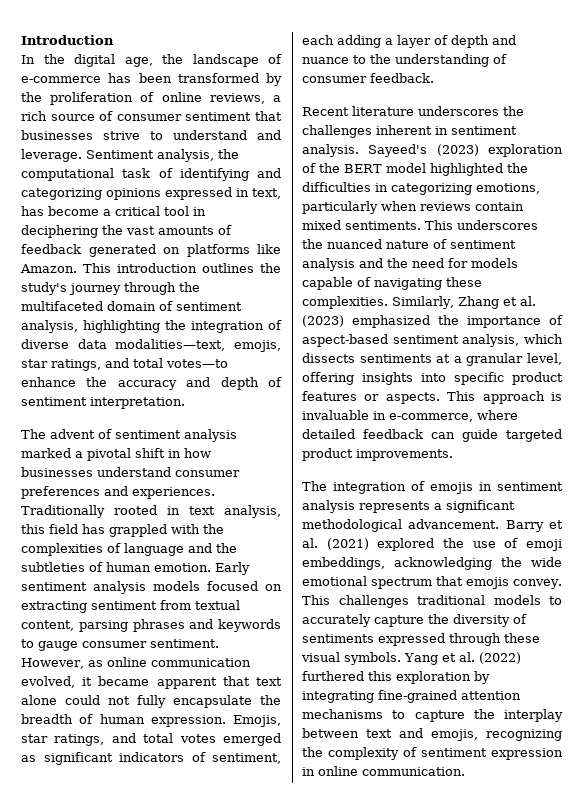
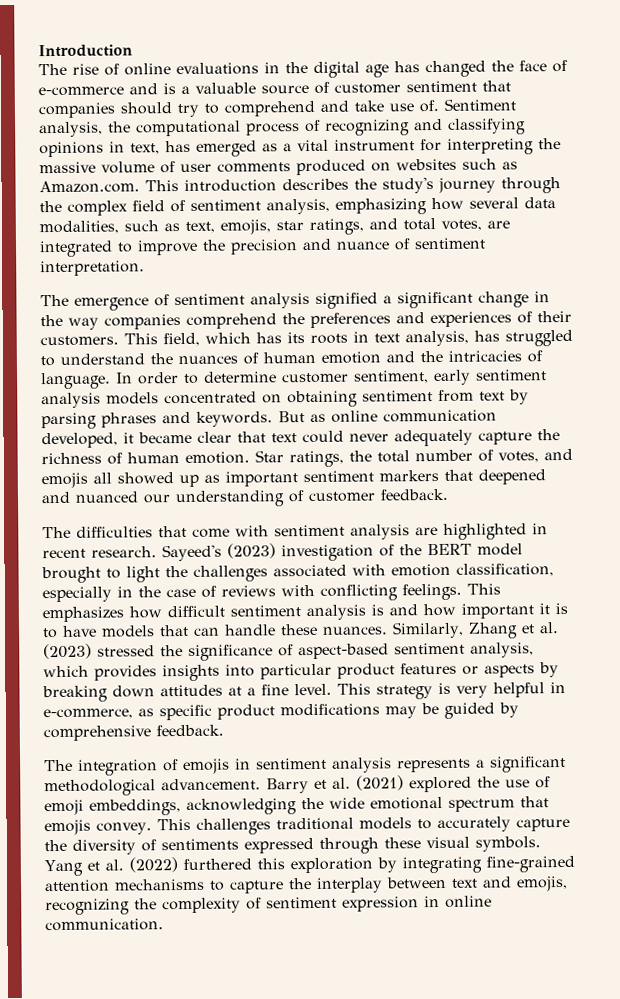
[21,54,282,67] [21,73,282,86] [21,92,281,105] [21,111,47,121] In the digital age, the landscape of e-commerce has been transformed by the proliferation of online reviews, a rich -> [38,59,568,78] [38,82,256,97] The rise of online evaluations in the digital age has changed the face of e-commerce and is a valuable
[116,114,182,121] consumer -> [334,83,401,94] customer
[21,130,281,140] [21,149,239,162] [21,168,281,181] [21,187,281,200] [21,206,206,216] [21,225,232,238] [21,244,281,257] [20,264,77,273] businesses strive to understand and leverage. Sentiment analysis, the computational task of identifying and categorizing opinions expressed in text, has become a critical tool in deciphering the vast amounts of feedback generated on platforms like Amazon. -> [38,98,516,119] [39,118,526,138] [39,138,561,158] [39,158,518,176] [39,180,140,194] companies should try to comprehend and take use of. Sentiment analysis, the computational process of recognizing and classifying opinions in text, has emerged as a vital instrument for interpreting the massive volume of user comments produced on websites such as Amazon.com.
[202,263,254,273] outlines -> [282,178,349,191] describes
[21,301,156,311] multifaceted domain -> [67,200,165,216] complex field
[83,320,282,333] [21,339,226,351] highlighting the integration of diverse data modalities—text, -> [335,197,556,215] [39,220,215,235] emphasizing how several data modalities, such as text,
[166,359,228,368] [21,377,259,390] votes—to enhance the accuracy and depth -> [441,219,510,231] [39,238,390,258] votes, are integrated to improve the precision and nuance
[50,429,237,442] [21,448,211,461] [21,467,240,477] [21,486,215,499] [21,505,281,518] [21,524,224,537] [21,543,237,556] [21,562,250,575] [21,581,282,594] [21,600,240,613] [21,619,281,632] [21,639,219,651] [21,657,251,669] [21,676,282,689] [21,695,281,708] [21,714,281,727] [21,733,281,746] [21,752,281,765] [302,35,516,48] [302,54,507,67] [302,73,434,83] [302,106,524,116] [302,125,517,138] [302,144,359,157] advent of sentiment analysis marked a pivotal shift in how businesses understand consumer preferences and experiences. Traditionally rooted in text analysis, this field has grappled with the complexities of language and the subtleties of human emotion. Early sentiment analysis models focused on extracting sentiment from textual content, parsing phrases and keywords to gauge consumer sentiment. However, as online communication evolved, it became apparent that text alone could not fully encapsulate the breadth of human expression. Emojis, star ratings, and total votes emerged as significant indicators of sentiment, each adding a layer of depth and nuance to the understanding of consumer feedback. // Recent literature underscores the challenges inherent in sentiment analysis. -> [74,291,550,311] [40,310,572,330] [40,329,573,347] [40,350,543,367] [40,369,547,390] [41,389,529,409] [41,409,497,430] [41,429,560,449] [41,448,573,468] [41,469,546,489] [41,488,449,508] [42,523,548,540] [42,546,157,559] emergence of sentiment analysis signified a significant change in the way companies comprehend the preferences and experiences of their customers. This field, which has its roots in text analysis, has struggled to understand the nuances of human emotion and the intricacies of language. In order to determine customer sentiment, early sentiment analysis models concentrated on obtaining sentiment from text by parsing phrases and keywords. But as online communication developed, it became clear that text could never adequately capture the richness of human emotion. Star ratings, the total number of votes, and emojis all showed up as important sentiment markers that deepened and nuanced our understanding of customer feedback. // The difficulties that come with sentiment analysis are highlighted in recent research.
[488,144,563,157] exploration -> [281,544,374,562] investigation
[430,163,528,176] [302,182,540,195] [302,201,524,214] [302,220,538,230] [302,239,516,249] [302,258,518,271] [302,277,482,290] [302,296,388,309] highlighted the difficulties in categorizing emotions, particularly when reviews contain mixed sentiments. This underscores the nuanced nature of sentiment analysis and the need for models capable of navigating these complexities. -> [41,563,554,584] [42,583,501,603] [42,602,568,623] [43,623,388,639] brought to light the challenges associated with emotion classification, especially in the case of reviews with conflicting feelings. This emphasizes how difficult sentiment analysis is and how important it is to have models that can handle these nuances.
[352,315,541,328] emphasized the importance -> [97,644,273,661] stressed the significance
[302,353,562,366] [302,372,354,385] dissects sentiments at a granular level, offering -> [94,665,157,681] provides
[454,372,504,385] specific -> [260,663,332,680] particular
[385,391,562,404] [302,410,518,422] [302,429,562,442] [302,448,453,461] aspects. This approach is invaluable in e-commerce, where detailed feedback can guide targeted product improvements. -> [484,662,559,678] [42,681,566,703] [43,702,519,721] [43,724,224,742] aspects by breaking down attitudes at a fine level. This strategy is very helpful in e-commerce, as specific product modifications may be guided by comprehensive feedback.

